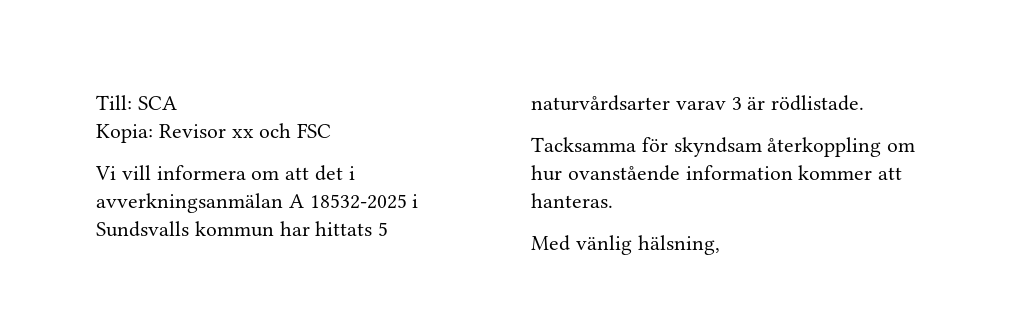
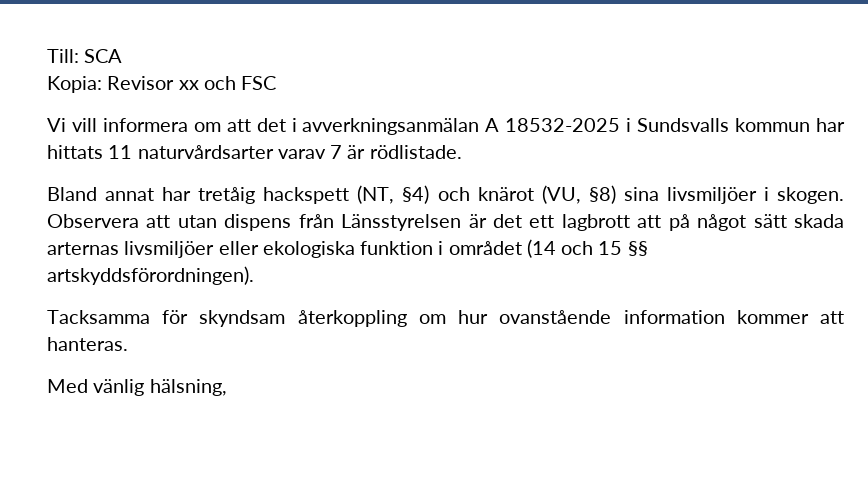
[378,222,389,236] 5 -> [108,145,133,159] 11
[731,97,742,110] 3 -> [330,145,343,159] 7
(865, 103) none -> [47,185,844,204] [47,214,845,231] [47,239,648,258] [47,266,254,285] // Bland annat har tretåig hackspett (NT, §4) och knärot (VU, §8) sina livsmiljöer i skogen. Observera att utan dispens från Länsstyrelsen är det ett lagbrott att på något sätt skada arternas livsmiljöer eller ekologiska funktion i området (14 och 15 §§ artskyddsförordningen).

